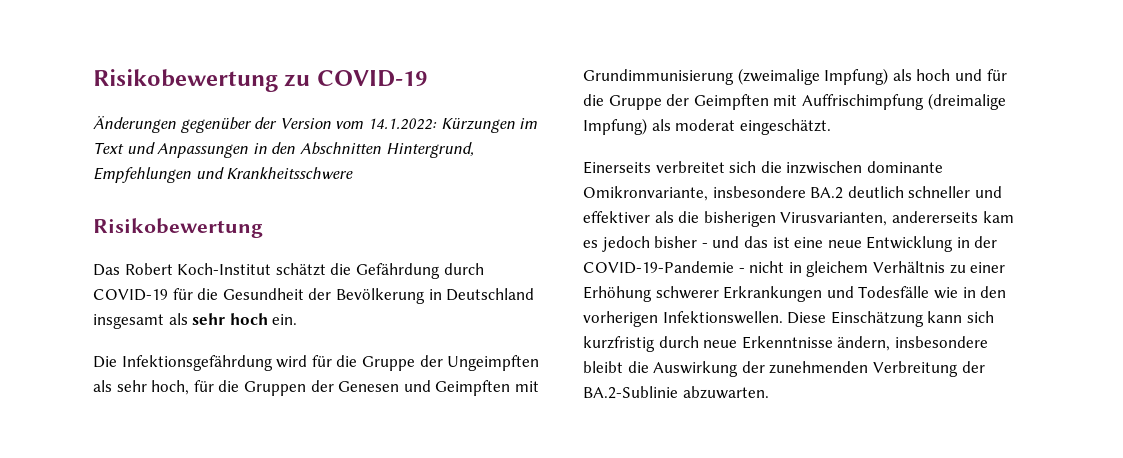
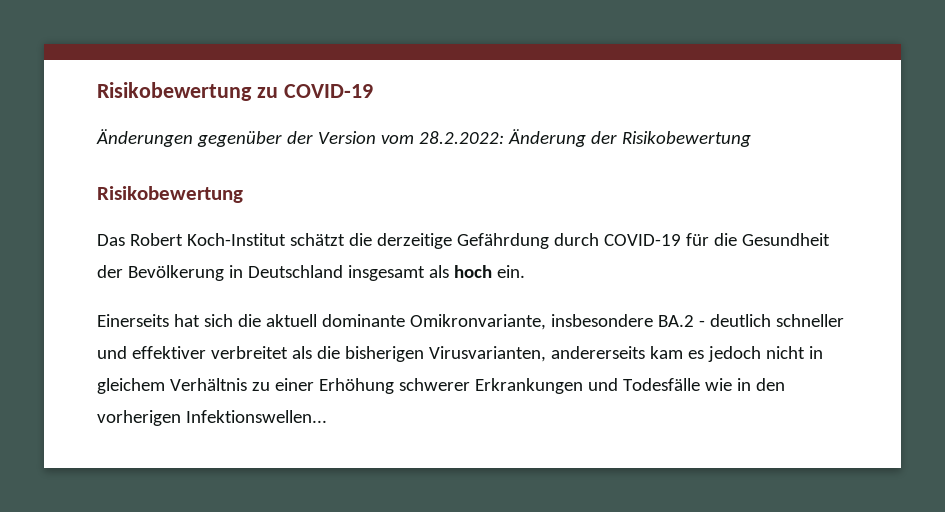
[367,117,538,133] [93,142,474,158] [93,167,354,183] 14.1.2022: Kürzungen im Text und Anpassungen in den Abschnitten Hintergrund, Empfehlungen und Krankheitsschwere -> [418,129,751,147] 28.2.2022: Änderung der Risikobewertung
(352, 269) none -> [376,233,452,249] derzeitige
[192,313,226,325] sehr -> (449, 271) none
[93,355,540,371] [93,380,539,396] [583,68,1007,85] [583,93,1006,110] [583,118,831,135] // Die Infektionsgefährdung wird für die Gruppe der Ungeimpften als sehr hoch, für die Gruppen der Genesen und Geimpften mit Grundimmunisierung (zweimalige Impfung) als hoch und für die Gruppe der Geimpften mit Auffrischimpfung (dreimalige Impfung) als moderat eingeschätzt. -> (525, 271) none
[655,161,725,173] verbreitet -> [173,314,200,327] hat
[786,161,863,174] inzwischen -> [265,314,317,327] aktuell
(844, 193) none -> [698,320,705,327] -
(650, 217) none -> [210,346,288,359] verbreitet
[654,236,998,252] [583,261,745,274] bisher - und das ist eine neue Entwicklung in der COVID-19-Pandemie - -> (761, 354) none
[662,311,994,327] [583,336,988,352] [583,361,985,377] [583,386,769,399] Infektionswellen. Diese Einschätzung kann sich kurzfristig durch neue Erkenntnisse ändern, insbesondere bleibt die Auswirkung der zunehmenden Verbreitung der BA.2-Sublinie abzuwarten. -> [185,410,327,423] Infektionswellen...

